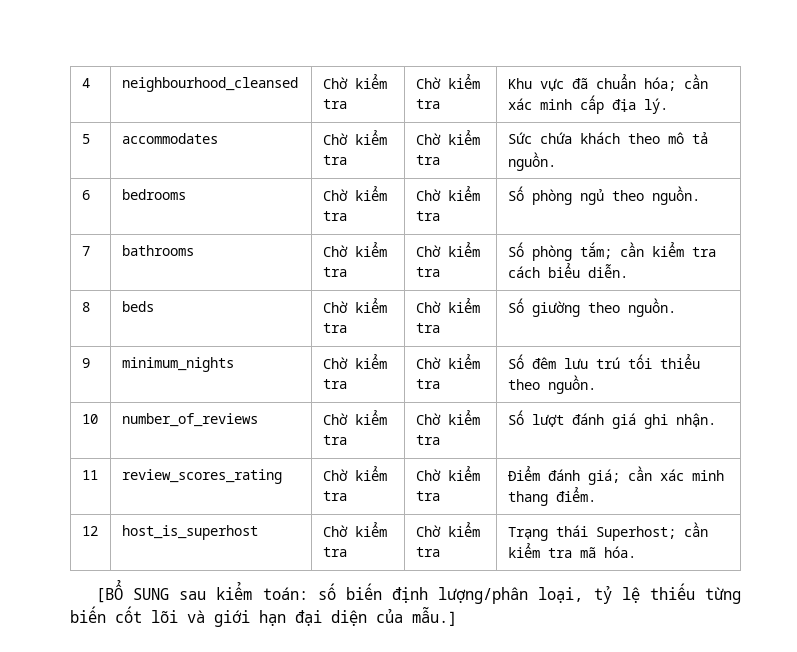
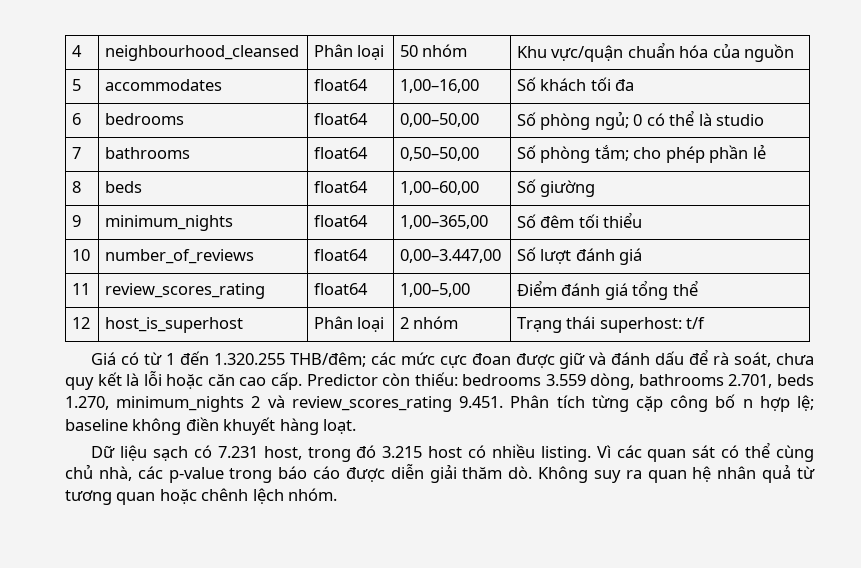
[322,74,387,89] [322,99,347,109] [415,74,480,89] [415,99,440,109] [507,74,708,91] [507,95,668,114] [81,134,90,144] [121,133,218,144] [322,130,387,145] [322,155,347,165] [415,130,480,145] [415,155,440,165] [507,132,708,144] [507,152,556,171] [81,190,90,200] [121,189,186,200] [322,186,387,201] [322,211,347,221] [415,186,480,201] [415,211,440,221] [507,186,700,205] [81,246,90,256] [121,245,194,256] [322,242,387,257] [322,267,347,277] [415,242,480,257] [415,267,440,277] [507,242,716,261] [507,263,628,278] [81,302,90,312] [121,301,154,312] [322,298,387,313] [322,323,347,333] [415,298,480,313] [415,323,440,333] Chờ kiểm tra | Chờ kiểm tra | Khu vực đã chuẩn hóa; cần xác minh cấp địa lý. // 5 | accommodates | Chờ kiểm tra | Chờ kiểm tra | Sức chứa khách theo mô tả nguồn. // 6 | bedrooms | Chờ kiểm tra | Chờ kiểm tra | Số phòng ngủ theo nguồn. // 7 | bathrooms | Chờ kiểm tra | Chờ kiểm tra | Số phòng tắm; cần kiểm tra cách biểu diễn. // 8 | beds | Chờ kiểm tra | Chờ kiểm tra -> [314,44,385,60] [400,44,468,57] [517,42,795,62] [72,79,82,91] [105,79,223,91] [314,79,369,91] [400,79,480,93] [517,77,635,91] [72,113,82,125] [105,113,185,125] [314,113,369,125] [400,113,480,127] [517,110,765,130] [72,147,82,159] [105,147,191,159] [314,147,369,159] [400,147,480,161] [517,144,766,163] [72,181,82,193] [105,181,143,193] [314,181,369,193] [400,181,480,195] Phân loại | 50 nhóm | Khu vực/quận chuẩn hóa của nguồn // 5 | accommodates | float64 | 1,00–16,00 | Số khách tối đa // 6 | bedrooms | float64 | 0,00–50,00 | Số phòng ngủ; 0 có thể là studio // 7 | bathrooms | float64 | 0,50–50,00 | Số phòng tắm; cho phép phần lẻ // 8 | beds | float64 | 1,00–60,00
[587,298,676,317] theo nguồn. -> (596, 188) none
[322,354,387,369] [322,379,347,389] [415,354,480,369] [415,379,440,389] Chờ kiểm tra | Chờ kiểm tra -> [314,215,369,227] [400,215,489,229] float64 | 1,00–365,00
[563,357,620,369] lưu trú -> (575, 221) none
[507,375,596,394] theo nguồn. -> (643, 220) none
[322,410,387,425] [322,435,347,445] [415,410,480,425] [415,435,440,445] Chờ kiểm tra | Chờ kiểm tra -> [314,249,369,261] [400,249,502,263] float64 | 0,00–3.447,00
[643,413,716,429] ghi nhận. -> (643, 256) none
[322,466,387,481] [322,491,347,501] [415,466,480,481] [415,491,440,501] [507,466,724,485] [507,487,596,506] [81,526,98,536] [121,525,258,540] [322,522,387,537] [322,547,347,557] [415,522,480,537] [415,547,440,557] [507,522,708,541] [507,543,636,558] [96,580,742,604] [70,606,457,627] Chờ kiểm tra | Chờ kiểm tra | Điểm đánh giá; cần xác minh thang điểm. // 12 | host_is_superhost | Chờ kiểm tra | Chờ kiểm tra | Trạng thái Superhost; cần kiểm tra mã hóa. // [BỔ SUNG sau kiểm toán: số biến định lượng/phân loại, tỷ lệ thiếu từng biến cốt lõi và giới hạn đại diện của mẫu.] -> [314,283,369,295] [400,283,471,297] [517,280,698,300] [72,317,91,329] [105,317,244,333] [314,316,385,332] [400,316,459,329] [517,316,706,333] [91,349,814,369] [65,371,814,390] [65,394,814,412] [65,417,357,435] [91,442,815,462] [65,464,816,483] [65,488,338,505] float64 | 1,00–5,00 | Điểm đánh giá tổng thể // 12 | host_is_superhost | Phân loại | 2 nhóm | Trạng thái superhost: t/f // Giá có từ 1 đến 1.320.255 THB/đêm; các mức cực đoan được giữ và đánh dấu để rà soát, chưa quy kết là lỗi hoặc căn cao cấp. Predictor còn thiếu: bedrooms 3.559 dòng, bathrooms 2.701, beds 1.270, minimum_nights 2 và review_scores_rating 9.451. Phân tích từng cặp công bố n hợp lệ; baseline không điền khuyết hàng loạt. // Dữ liệu sạch có 7.231 host, trong đó 3.215 host có nhiều listing. Vì các quan sát có thể cùng chủ nhà, các p-value trong báo cáo được diễn giải thăm dò. Không suy ra quan hệ nhân quả từ tương quan hoặc chênh lệch nhóm.

